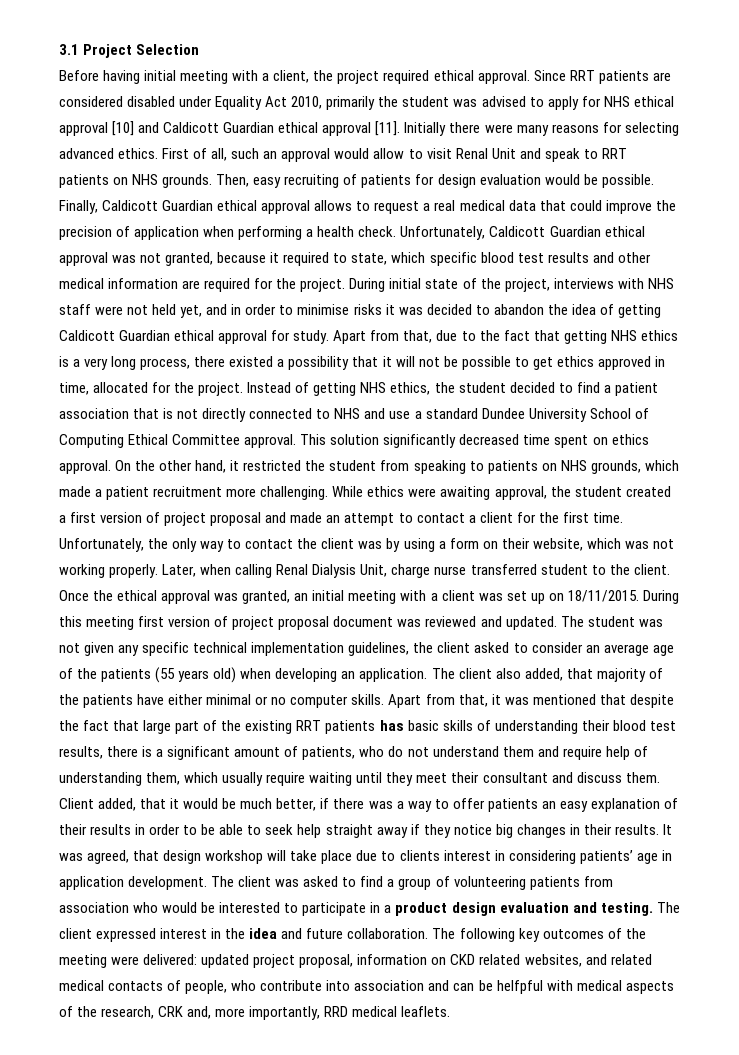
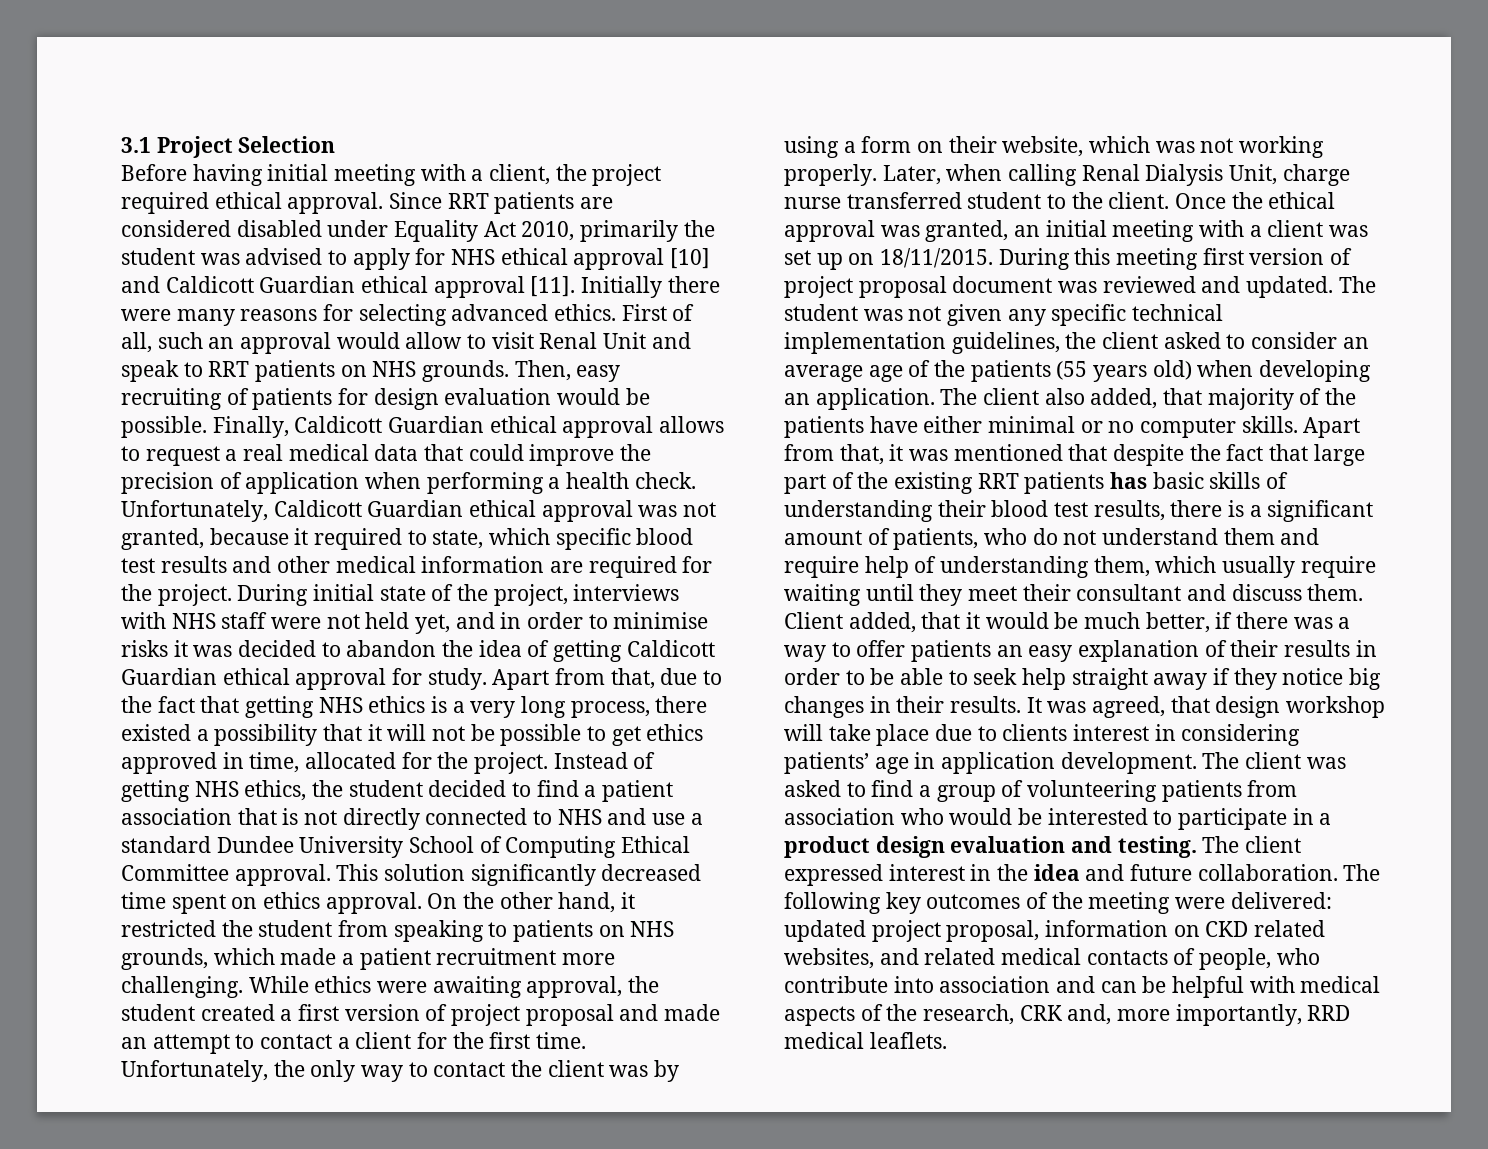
[496,980,543,994] helfpful -> [1172,976,1245,998] helpful

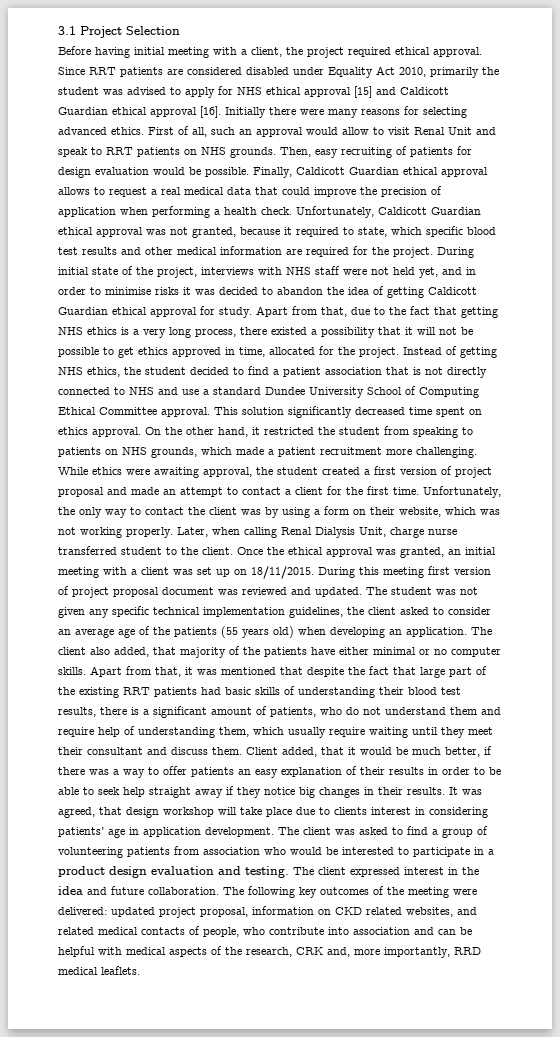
[670,248,711,269] [10] -> [354,86,372,98] [15]
[530,276,576,297] [11]. -> [200,106,221,118] [16].
[1110,472,1148,489] has -> [201,687,221,695] had

